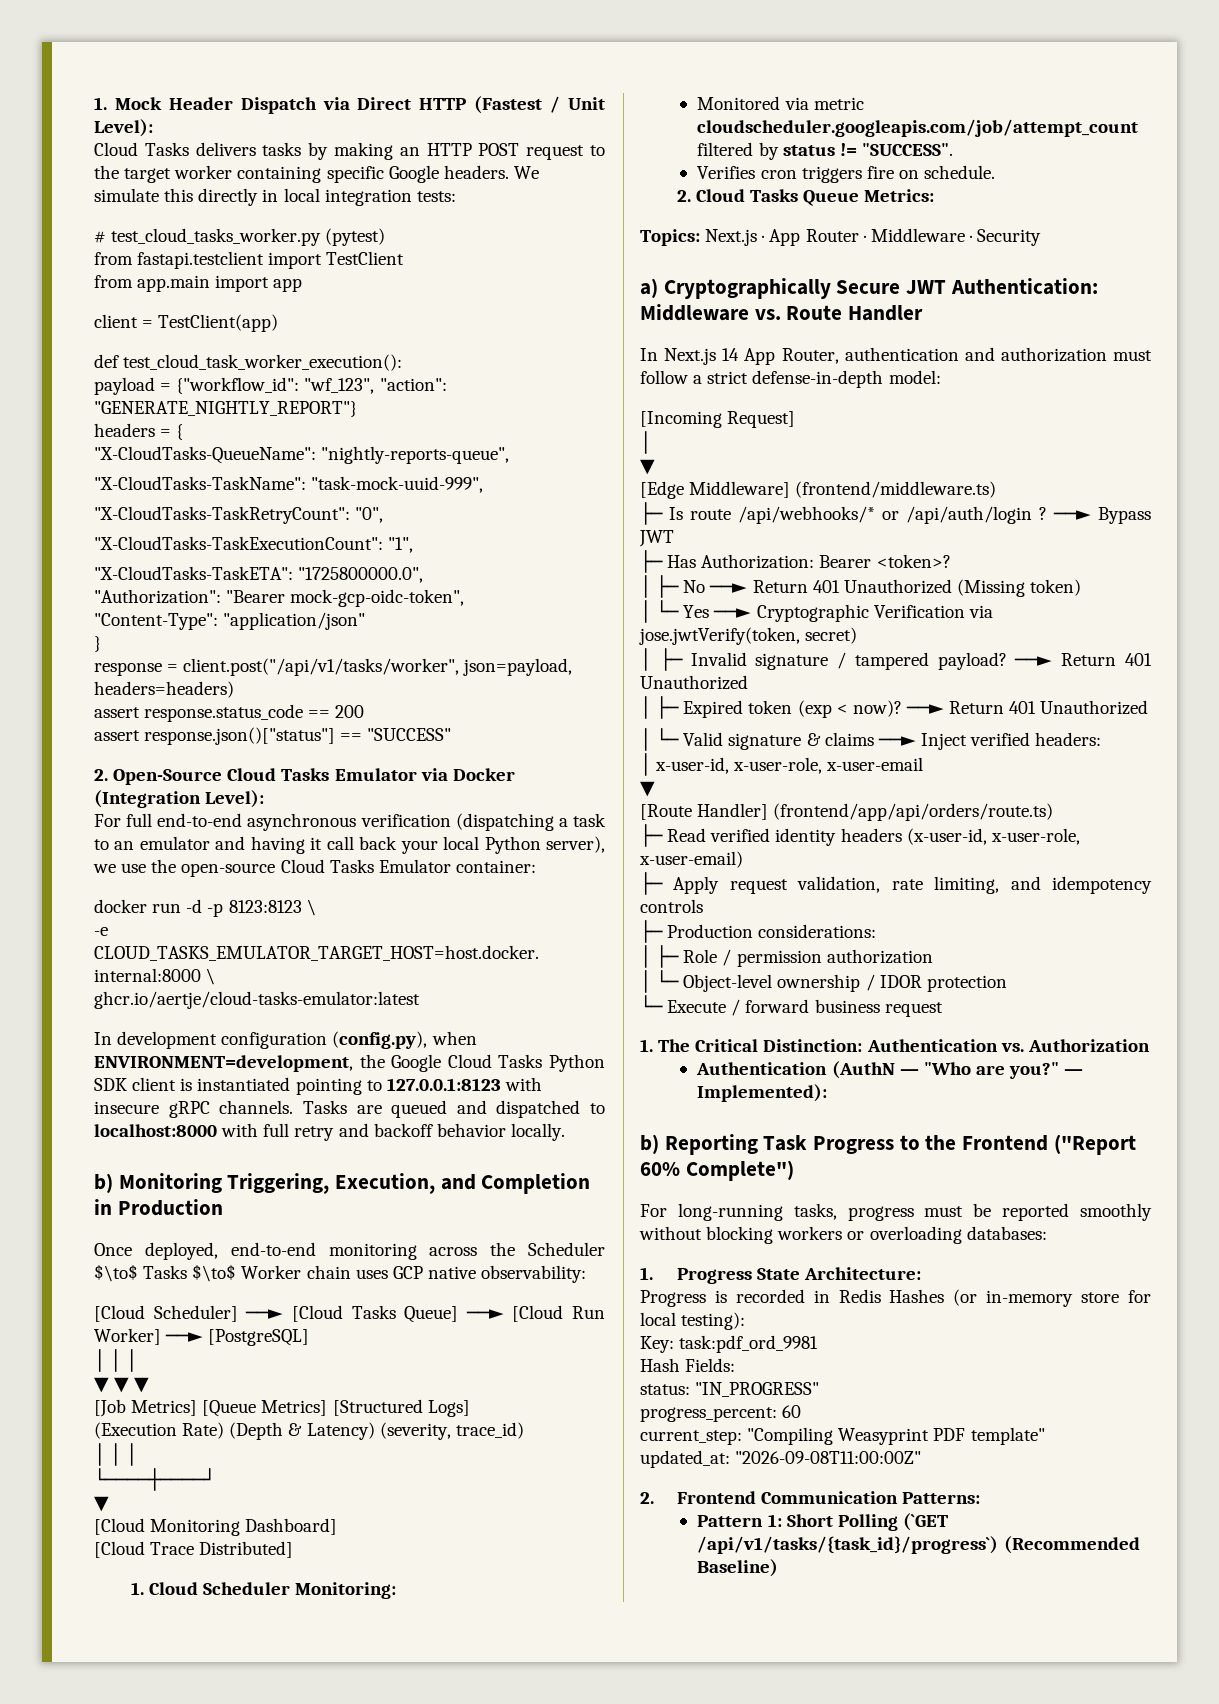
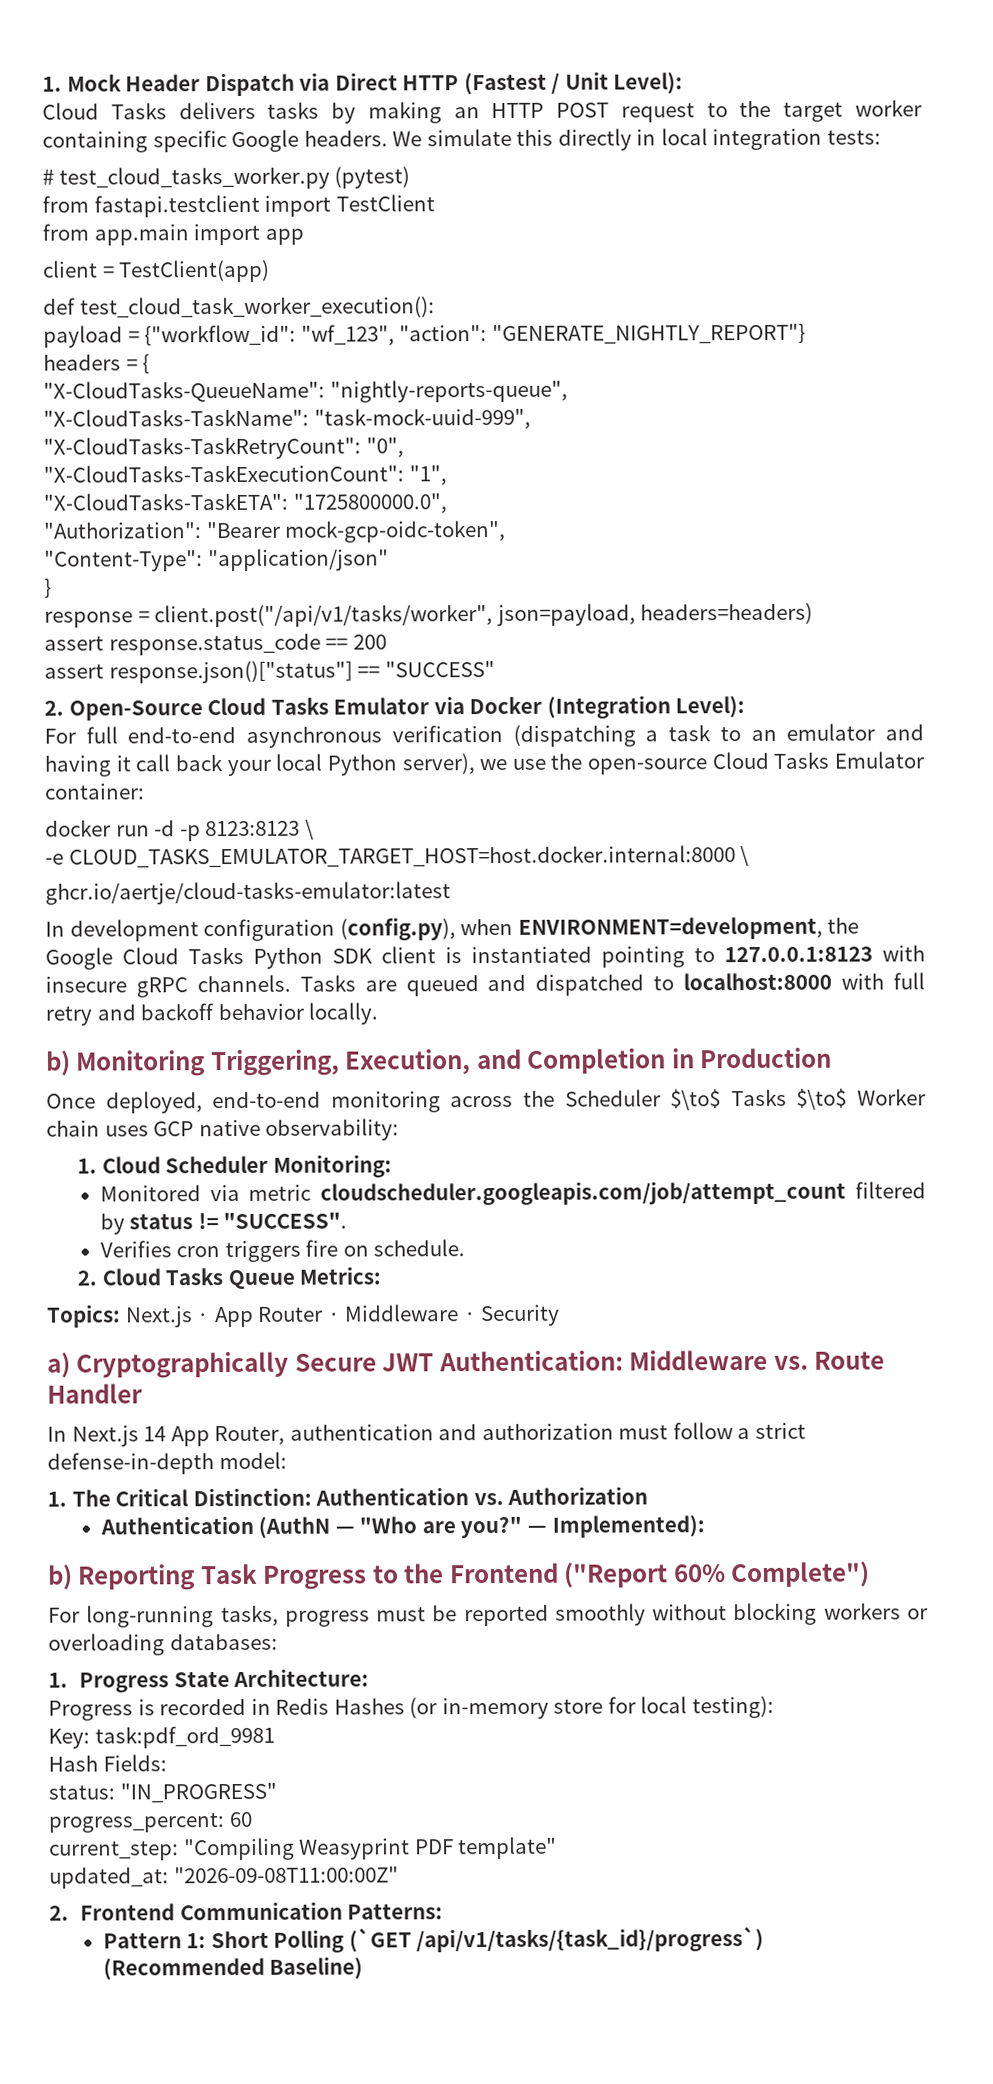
[94,1305,605,1323] [94,1328,310,1346] [94,1349,138,1372] [94,1377,150,1393] [94,1399,470,1417] [94,1422,524,1440] [94,1443,138,1466] [94,1468,215,1491] [94,1496,109,1512] [94,1518,338,1536] [94,1541,294,1558] // [Cloud Scheduler] ──► [Cloud Tasks Queue] ──► [Cloud Run Worker] ──► [PostgreSQL] // │ │ │ // ▼ ▼ ▼ // [Job Metrics] [Queue Metrics] [Structured Logs] // (Execution Rate) (Depth & Latency) (severity, trace_id) // │ │ │ // └────┼────┘ // ▼ // [Cloud Monitoring Dashboard] // [Cloud Trace Distributed] -> (400, 1129) none
[640,411,796,428] [640,431,651,454] [640,459,655,475] [640,481,997,499] [640,502,1151,525] [639,530,674,547] [640,550,951,573] [640,575,1082,598] [640,600,993,623] [639,627,858,645] [640,648,1152,671] [640,675,748,690] [640,696,1149,719] [640,728,1102,751] [640,753,924,776] [640,781,655,797] [640,803,1054,821] [640,824,1080,847] [639,851,743,868] [640,872,1152,895] [640,899,703,913] [640,920,877,943] [640,945,933,968] [640,970,1007,993] [640,995,943,1017] // [Incoming Request] // │ // ▼ // [Edge Middleware] (frontend/middleware.ts) // ├─ Is route /api/webhooks/* or /api/auth/login ? ──► Bypass JWT // ├─ Has Authorization: Bearer <token>? // │ ├─ No ──► Return 401 Unauthorized (Missing token) // │ └─ Yes ──► Cryptographic Verification via jose.jwtVerify(token, secret) // │ ├─ Invalid signature / tampered payload? ──► Return 401 Unauthorized // │ ├─ Expired token (exp < now)? ──► Return 401 Unauthorized // │ └─ Valid signature & claims ──► Inject verified headers: // │ x-user-id, x-user-role, x-user-email // ▼ // [Route Handler] (frontend/app/api/orders/route.ts) // ├─ Read verified identity headers (x-user-id, x-user-role, x-user-email) // ├─ Apply request validation, rate limiting, and idempotency controls // ├─ Production considerations: // │ ├─ Role / permission authorization // │ └─ Object-level ownership / IDOR protection // └─ Execute / forward business request -> (287, 1460) none

